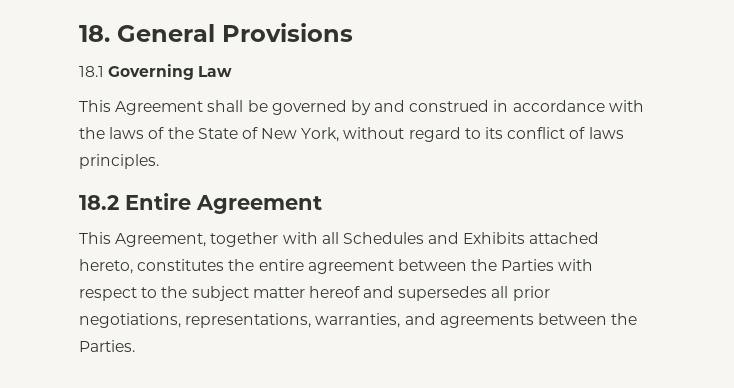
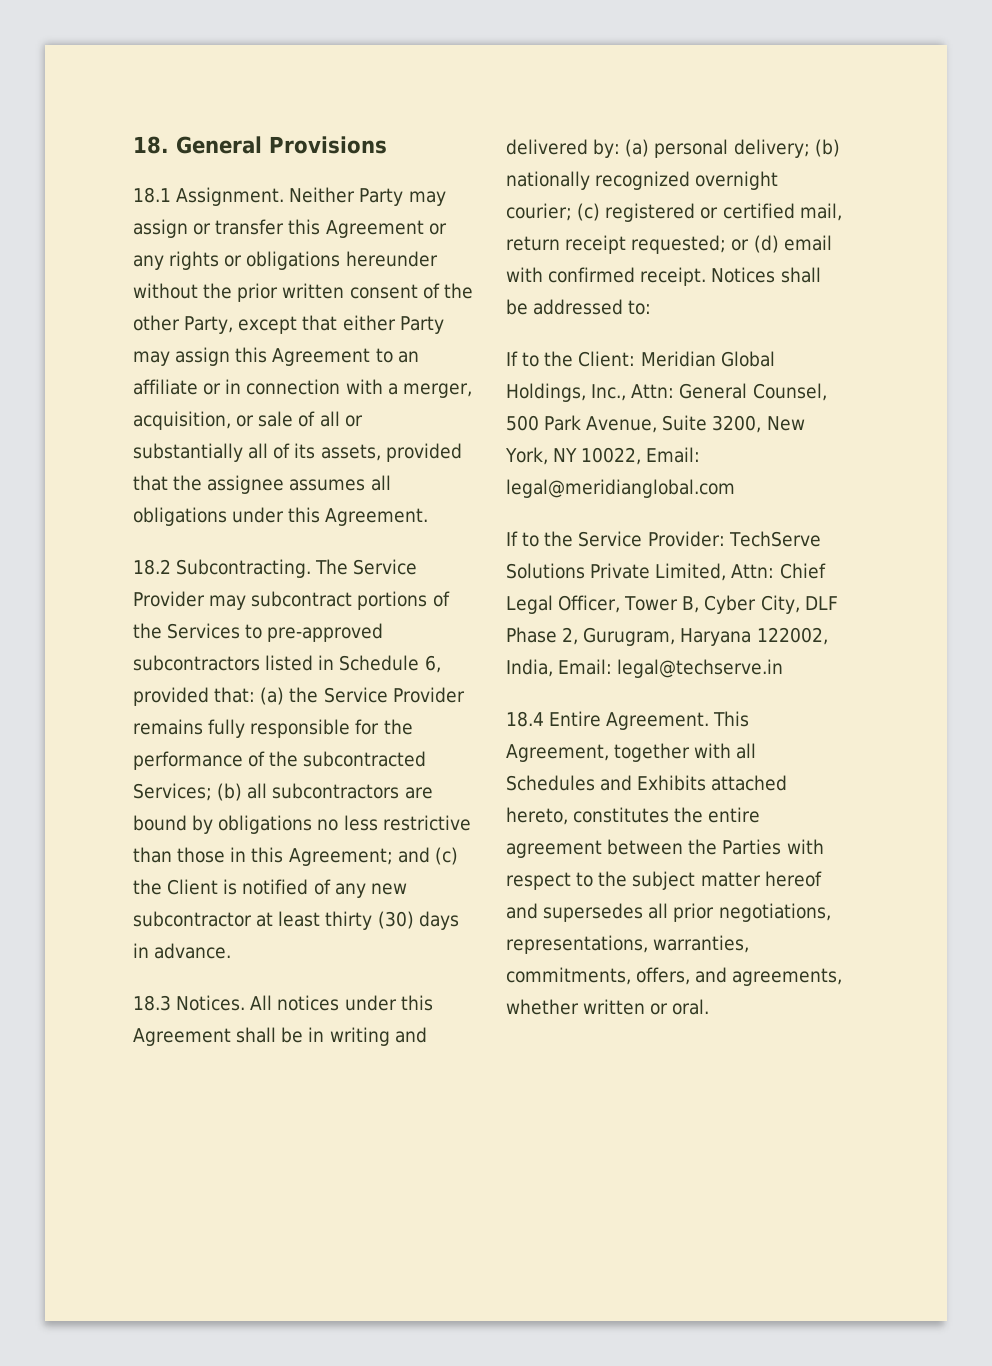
[108,64,233,80] [79,100,644,115] [79,127,624,142] [79,154,159,169] [79,193,322,214] Governing Law // This Agreement shall be governed by and construed in accordance with the laws of the State of New York, without regard to its conflict of laws principles. // 18.2 Entire Agreement // -> [176,187,446,206] [133,219,447,238] [133,251,438,270] [133,283,473,302] [133,315,444,334] [133,347,419,366] [133,379,472,398] [133,411,363,430] [133,443,462,462] [133,475,391,494] [133,507,429,526] [133,559,418,578] [133,591,450,610] [133,623,384,642] [133,655,441,673] [133,687,465,706] [133,719,413,738] [133,751,427,770] [133,783,433,801] [133,815,471,834] [133,847,458,866] [133,879,407,898] [133,911,459,930] [133,943,232,959] [133,995,433,1011] [133,1027,427,1046] [506,139,840,158] [506,171,779,190] [506,203,842,222] [506,235,832,254] [506,267,821,286] [506,299,652,315] [506,351,775,367] [506,383,827,402] [506,415,805,433] [505,447,701,465] [506,479,735,498] [506,531,821,547] [506,563,826,581] [506,595,838,614] [506,627,828,646] [506,659,784,678] [506,711,710,730] Assignment. Neither Party may assign or transfer this Agreement or any rights or obligations hereunder without the prior written consent of the other Party, except that either Party may assign this Agreement to an affiliate or in connection with a merger, acquisition, or sale of all or substantially all of its assets, provided that the assignee assumes all obligations under this Agreement. // 18.2 Subcontracting. The Service Provider may subcontract portions of the Services to pre-approved subcontractors listed in Schedule 6, provided that: (a) the Service Provider remains fully responsible for the performance of the subcontracted Services; (b) all subcontractors are bound by obligations no less restrictive than those in this Agreement; and (c) the Client is notified of any new subcontractor at least thirty (30) days in advance. // 18.3 Notices. All notices under this Agreement shall be in writing and delivered by: (a) personal delivery; (b) nationally recognized overnight courier; (c) registered or certified mail, return receipt requested; or (d) email with confirmed receipt. Notices shall be addressed to: // If to the Client: Meridian Global Holdings, Inc., Attn: General Counsel, 500 Park Avenue, Suite 3200, New York, NY 10022, Email: legal@meridianglobal.com // If to the Service Provider: TechServe Solutions Private Limited, Attn: Chief Legal Officer, Tower B, Cyber City, DLF Phase 2, Gurugram, Haryana 122002, India, Email: legal@techserve.in // 18.4 Entire Agreement.
[404,313,638,328] [79,340,135,352] and agreements between the Parties. -> [506,967,843,986] [506,999,710,1015] commitments, offers, and agreements, whether written or oral.

